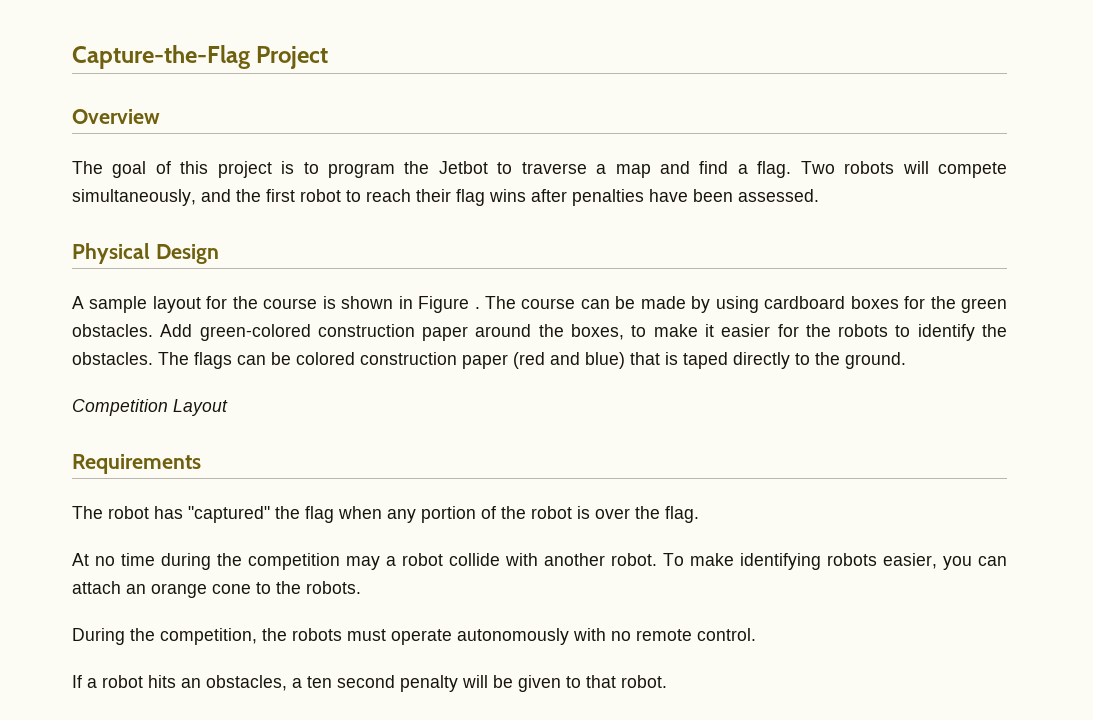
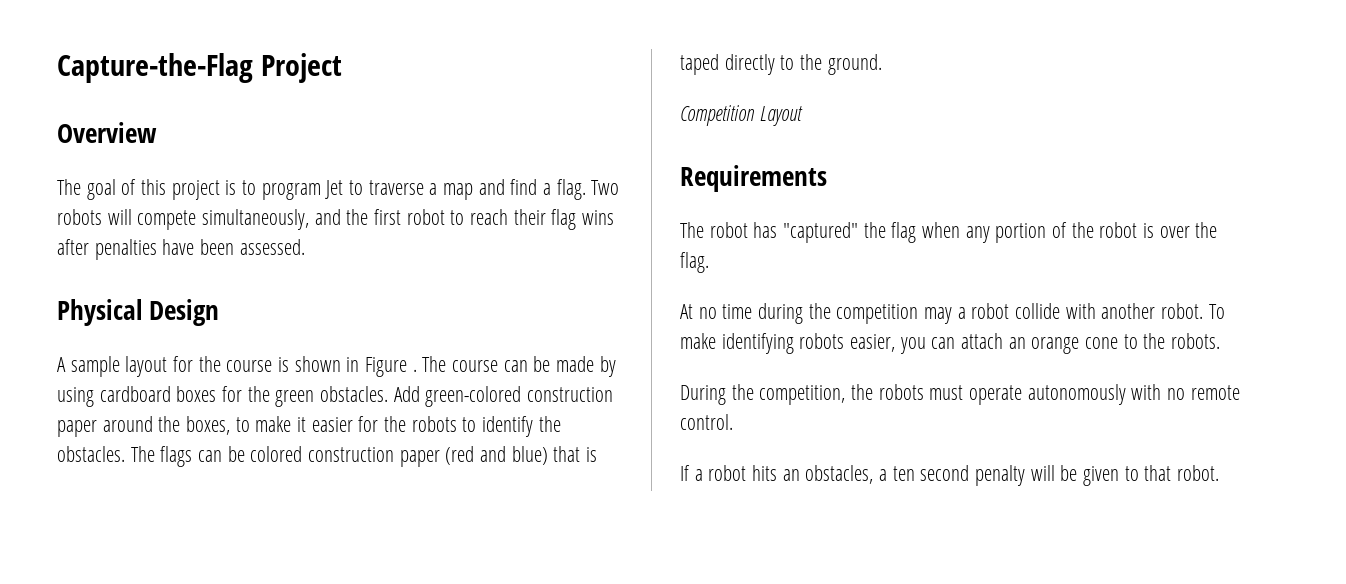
[404,161,488,174] the Jetbot -> [325,180,344,199] Jet

